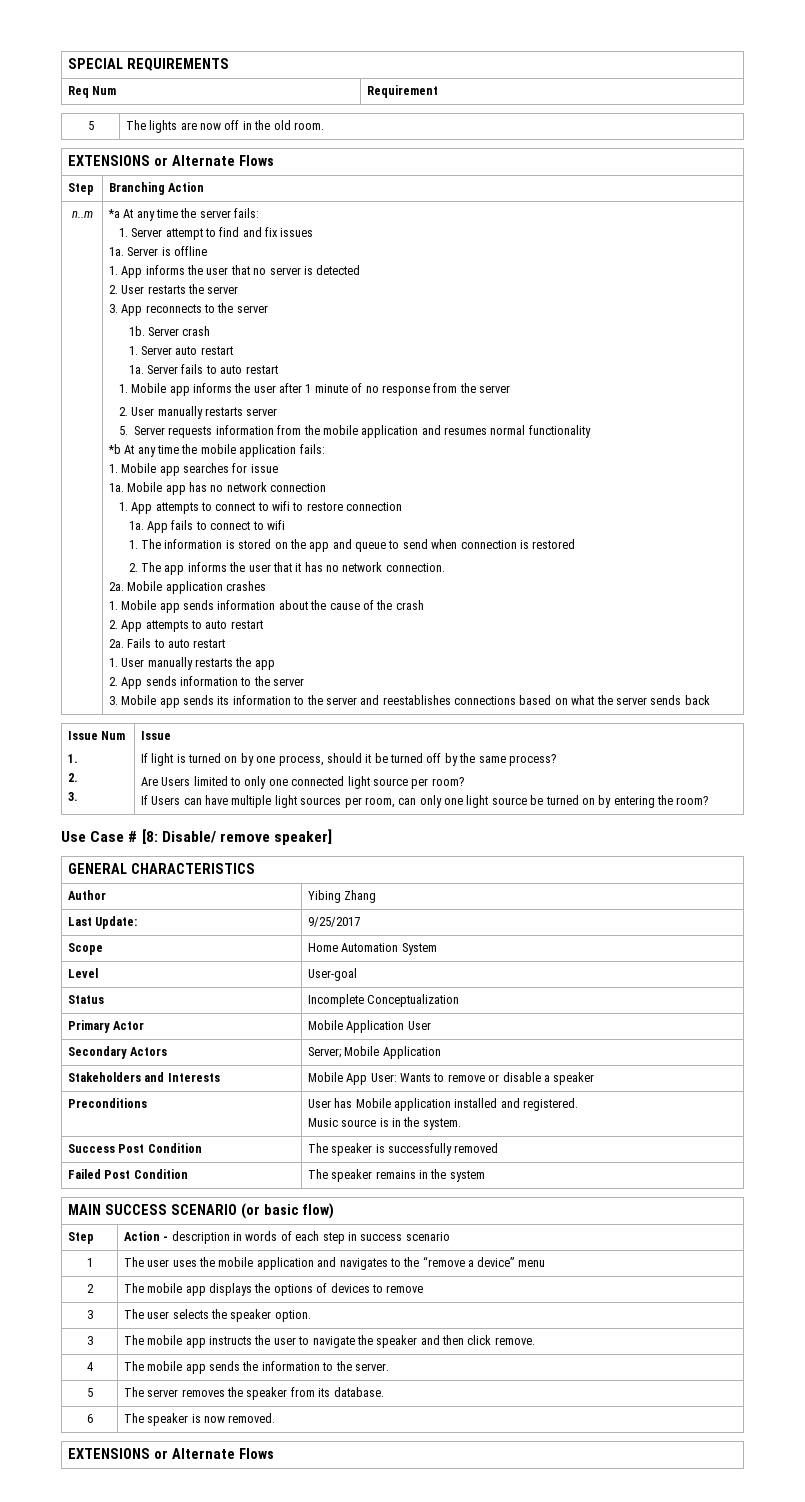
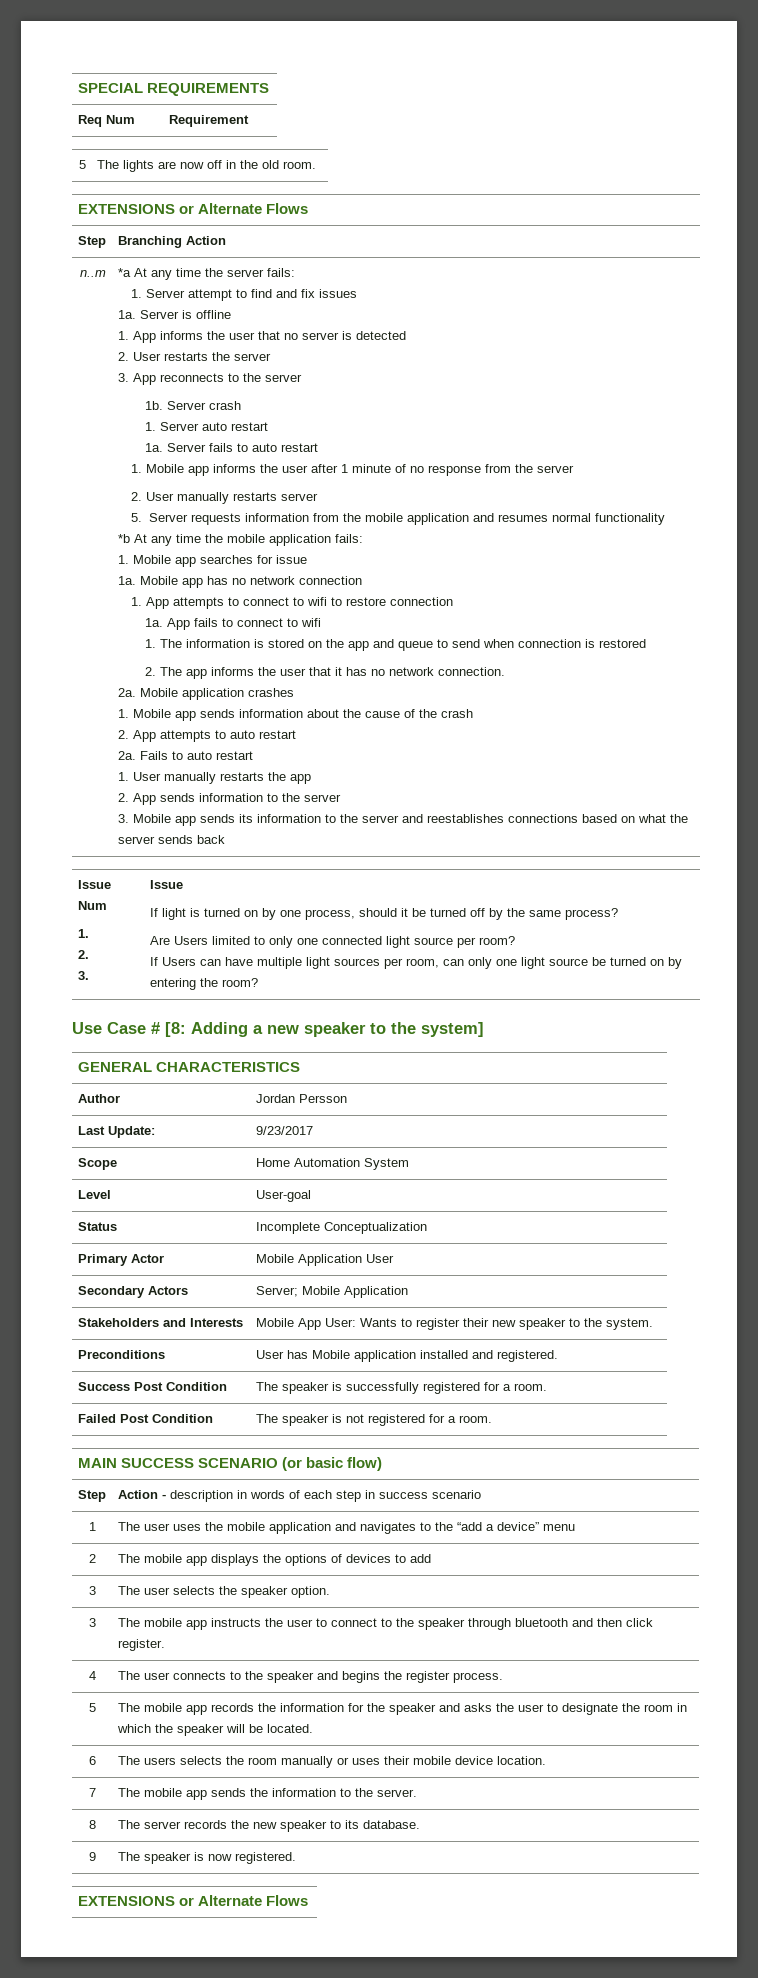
[161,829,333,845] Disable/ remove speaker] -> [191,1022,484,1037] Adding a new speaker to the system]
[307,890,377,903] Yibing Zhang -> [255,1094,347,1103] Jordan Persson
[307,917,360,927] 9/25/2017 -> [255,1126,313,1135] 9/23/2017
[447,1072,595,1085] remove or disable a speaker -> [415,1318,653,1330] register their new speaker to the system.
[307,1117,461,1130] // Music source is in the system. -> (558, 1356) none
[454,1143,499,1153] removed -> [422,1382,547,1394] registered for a room.
[375,1169,485,1182] remains in the system -> [331,1414,492,1426] is not registered for a room.
[422,1256,465,1267] “remove -> [456,1522,482,1531] “add
[386,1285,424,1293] remove -> [409,1554,431,1563] add
[312,1335,535,1348] [86,1362,93,1371] navigate the speaker and then click remove. // 4 -> [330,1618,653,1630] [117,1639,165,1651] [89,1671,96,1680] [117,1671,503,1683] [89,1703,96,1712] [117,1703,687,1715] [116,1724,313,1736] [89,1756,96,1765] [117,1756,546,1768] [89,1788,96,1797] connect to the speaker through bluetooth and then click register. // 4 | The user connects to the speaker and begins the register process. // 5 | The mobile app records the information for the speaker and asks the user to designate the room in which the speaker will be located. // 6 | The users selects the room manually or uses their mobile device location. // 7
[86,1388,93,1397] 5 -> [89,1820,96,1829] 8
[181,1387,315,1400] removes the speaker from -> [183,1820,341,1832] records the new speaker to
[86,1414,93,1423] 6 -> [89,1852,96,1861] 9
[228,1413,276,1423] removed. -> [234,1852,296,1864] registered.

